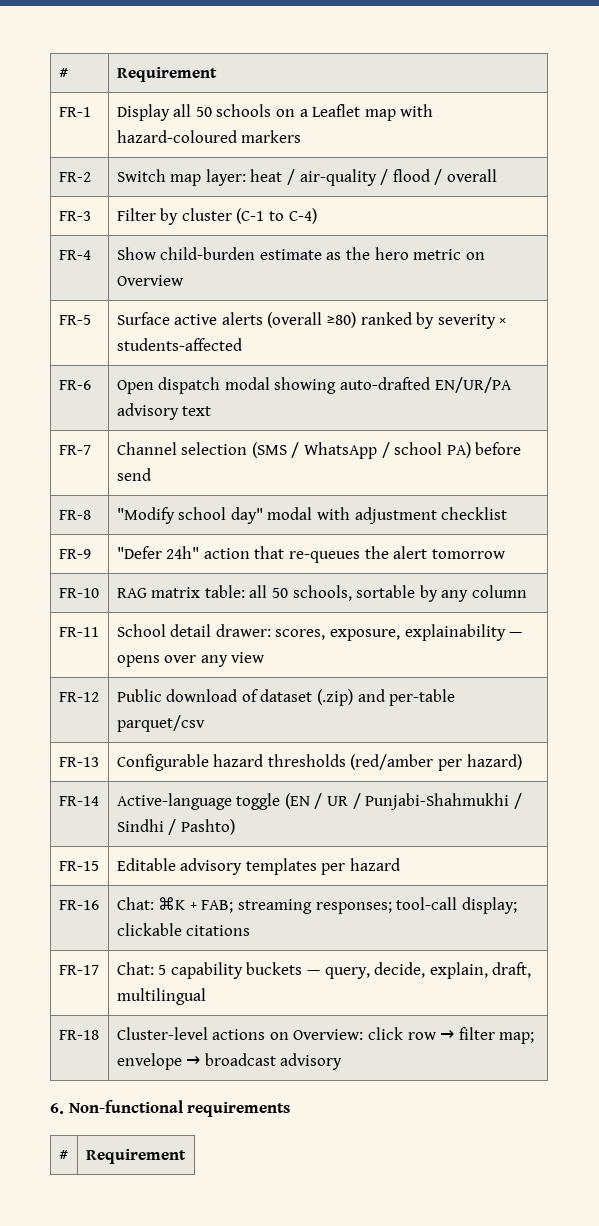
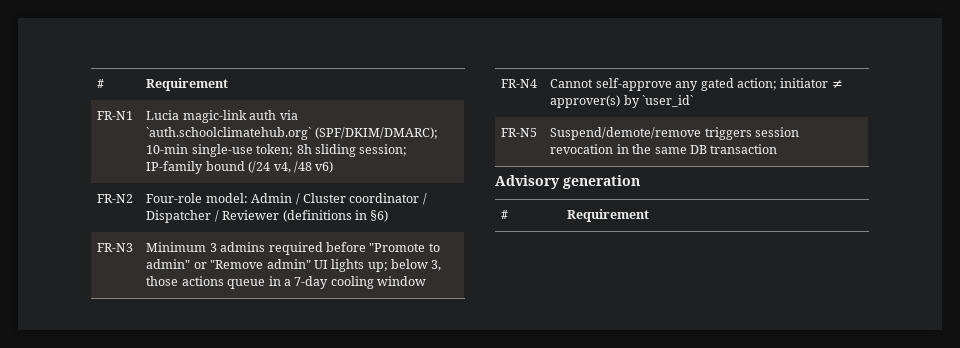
[58,107,91,117] [116,104,434,121] [116,130,302,143] [58,172,91,182] [116,169,497,186] [58,211,91,221] [116,208,317,225] [58,250,91,260] [116,247,485,260] [116,275,183,286] [58,315,91,325] [116,312,507,329] [116,338,242,351] [58,380,91,390] [116,377,512,394] [116,403,212,420] [58,445,91,455] [116,442,522,459] [116,468,151,481] [58,510,91,520] [116,507,508,524] [58,549,91,559] [116,546,505,563] [58,588,99,598] [116,585,527,602] [58,627,99,637] [116,624,523,641] [116,652,265,667] [58,692,99,702] [116,689,456,706] [116,715,205,732] [58,757,99,767] [116,754,522,771] [58,796,99,806] [116,793,522,810] [116,819,235,835] [58,861,99,871] [116,858,400,875] [58,900,99,910] [116,897,517,914] [116,923,251,936] [58,965,99,975] [116,962,532,979] [116,988,206,1005] [58,1030,99,1040] [116,1027,535,1044] [116,1053,343,1070] [50,1100,291,1117] FR-1 | Display all 50 schools on a Leaflet map with hazard-coloured markers // FR-2 | Switch map layer: heat / air-quality / flood / overall // FR-3 | Filter by cluster (C-1 to C-4) // FR-4 | Show child-burden estimate as the hero metric on Overview // FR-5 | Surface active alerts (overall ≥80) ranked by severity × students-affected // FR-6 | Open dispatch modal showing auto-drafted EN/UR/PA advisory text // FR-7 | Channel selection (SMS / WhatsApp / school PA) before send // FR-8 | "Modify school day" modal with adjustment checklist // FR-9 | "Defer 24h" action that re-queues the alert tomorrow // FR-10 | RAG matrix table: all 50 schools, sortable by any column // FR-11 | School detail drawer: scores, exposure, explainability — opens over any view // FR-12 | Public download of dataset (.zip) and per-table parquet/csv // FR-13 | Configurable hazard thresholds (red/amber per hazard) // FR-14 | Active-language toggle (EN / UR / Punjabi-Shahmukhi / Sindhi / Pashto) // FR-15 | Editable advisory templates per hazard // FR-16 | Chat: ⌘K + FAB; streaming responses; tool-call display; clickable citations // FR-17 | Chat: 5 capability buckets — query, decide, explain, draft, multilingual // FR-18 | Cluster-level actions on Overview: click row → filter map; envelope → broadcast advisory // 6. Non-functional requirements -> [97,111,134,120] [146,110,298,123] [146,127,438,140] [146,144,408,157] [146,161,334,174] [97,194,134,203] [146,193,427,205] [146,210,389,223] [97,243,134,252] [146,242,440,255] [146,259,442,272] [146,276,427,289] [501,79,538,88] [550,78,843,91] [550,95,694,108] [501,128,538,137] [550,127,800,140] [550,144,778,154] [495,175,640,189] FR-N1 | Lucia magic-link auth via `auth.schoolclimatehub.org` (SPF/DKIM/DMARC); 10-min single-use token; 8h sliding session; IP-family bound (/24 v4, /48 v6) // FR-N2 | Four-role model: Admin / Cluster coordinator / Dispatcher / Reviewer (definitions in §6) // FR-N3 | Minimum 3 admins required before "Promote to admin" or "Remove admin" UI lights up; below 3, those actions queue in a 7-day cooling window // FR-N4 | Cannot self-approve any gated action; initiator ≠ approver(s) by `user_id` // FR-N5 | Suspend/demote/remove triggers session revocation in the same DB transaction // Advisory generation

